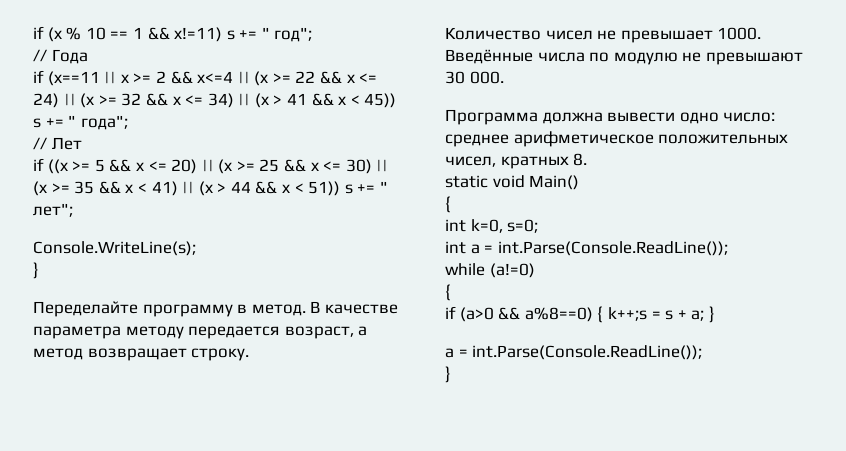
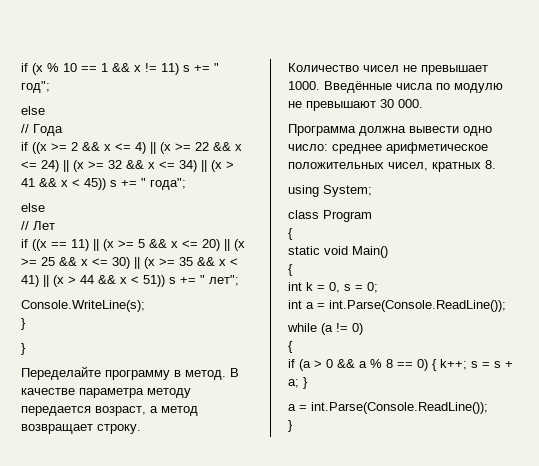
[174,27,223,42] x!=11) -> [134,63,179,75] x != 11)
(313, 34) none -> [21,106,45,115] // else
[47,71,234,86] (x==11 || x >= 2 && x<=4 -> [32,142,146,154] ((x >= 2 && x <= 4)
(128, 122) none -> [21,203,45,212] // else
(68, 166) none -> [51,239,114,251] == 11) || (x
(39, 270) none -> [21,343,26,355] // }
(588, 159) none -> [288,185,372,197] [288,210,372,222] [288,228,293,240] // using System; // class Program // {
[470,219,539,233] k=0, s=0; -> [306,282,378,293] k = 0, s = 0;
[489,263,535,278] (a!=0) -> [321,323,363,335] (a != 0)
[459,306,647,323] (a>0 && a%8==0) { k++;s -> [299,359,478,371] (a > 0 && a % 8 == 0) { k++; s

